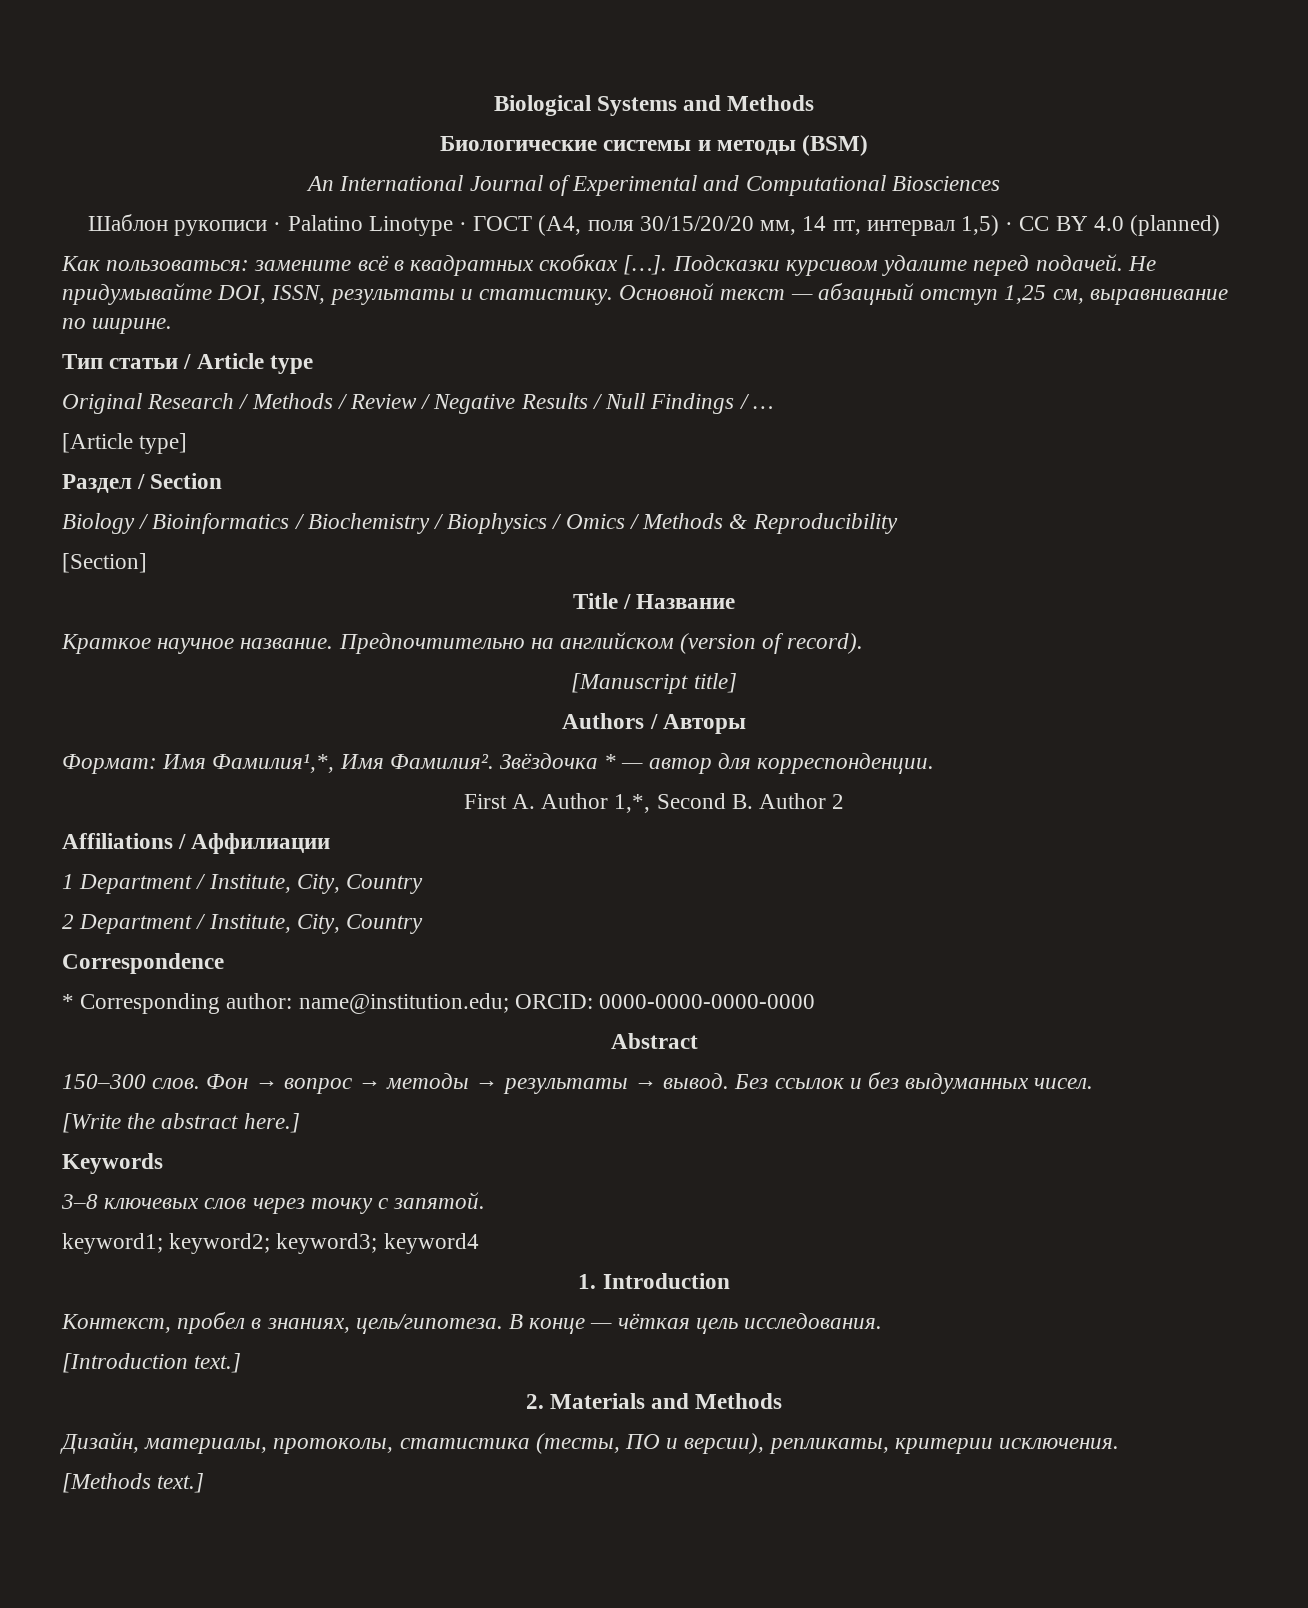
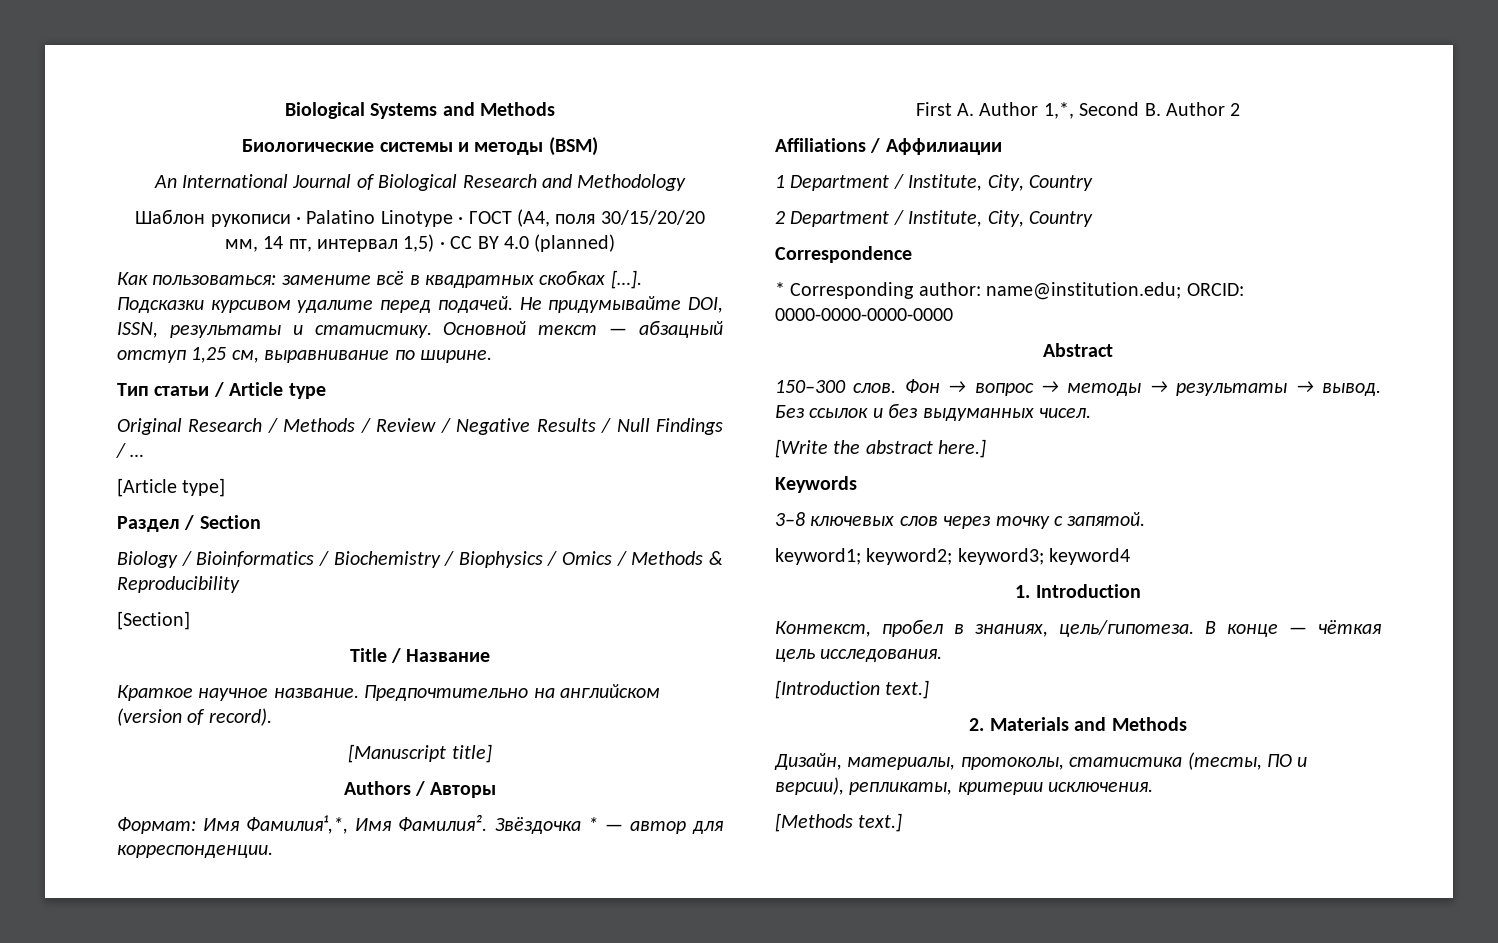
[572,175,1000,196] Experimental and Computational Biosciences -> [378,174,687,191] Biological Research and Methodology

